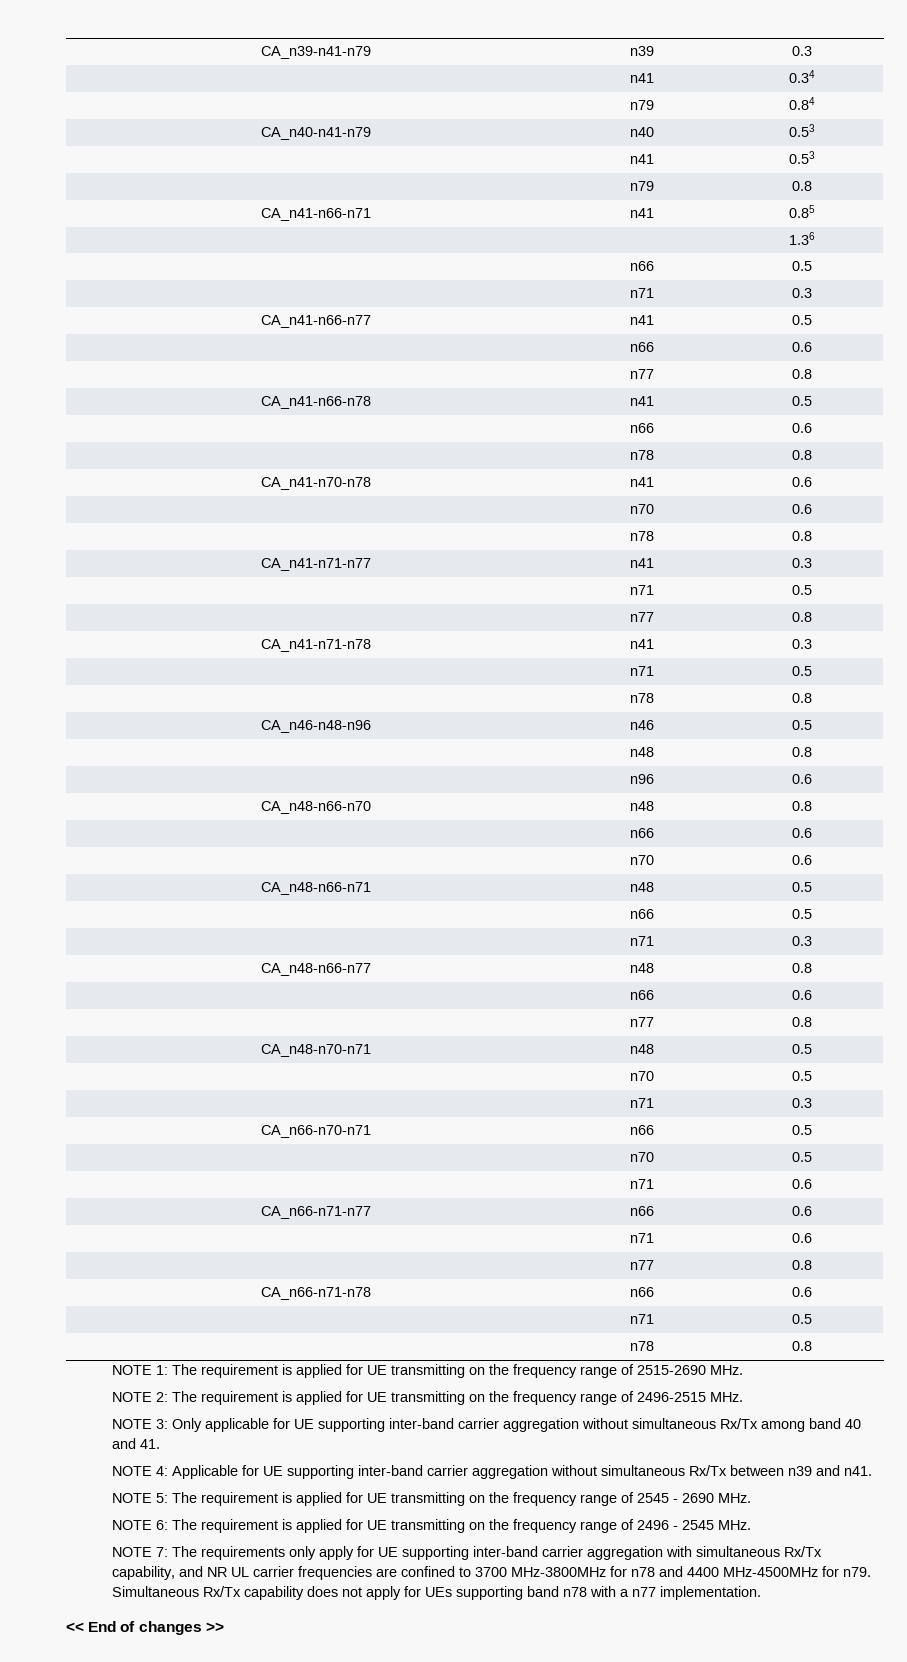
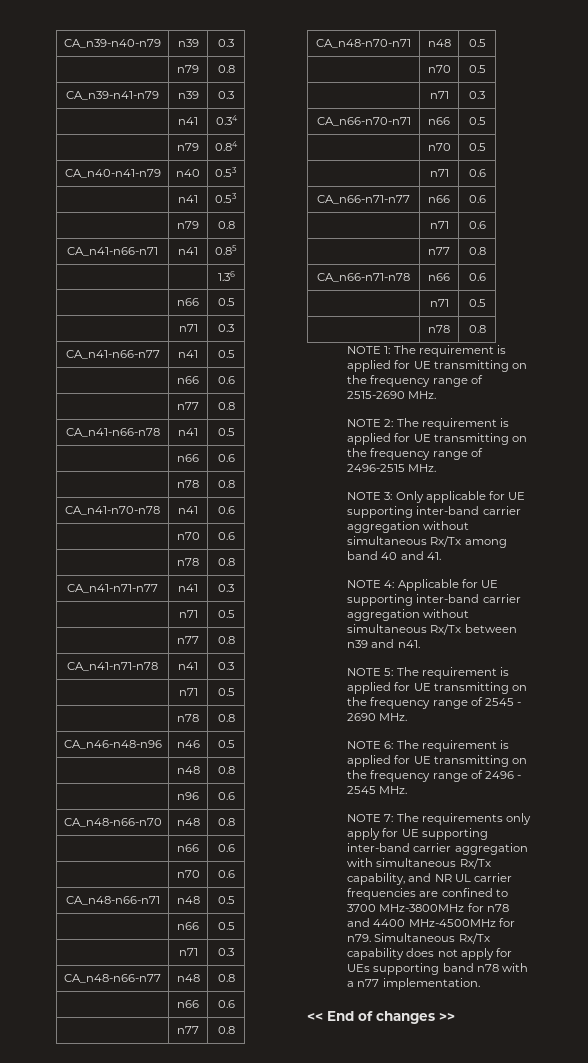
(260, 52) none -> [64,39,161,48] [177,39,199,47] [218,39,234,47] [177,65,199,73] [217,65,235,73] CA_n39-n40-n79 | n39 | 0.3 // | n79 | 0.8 //

